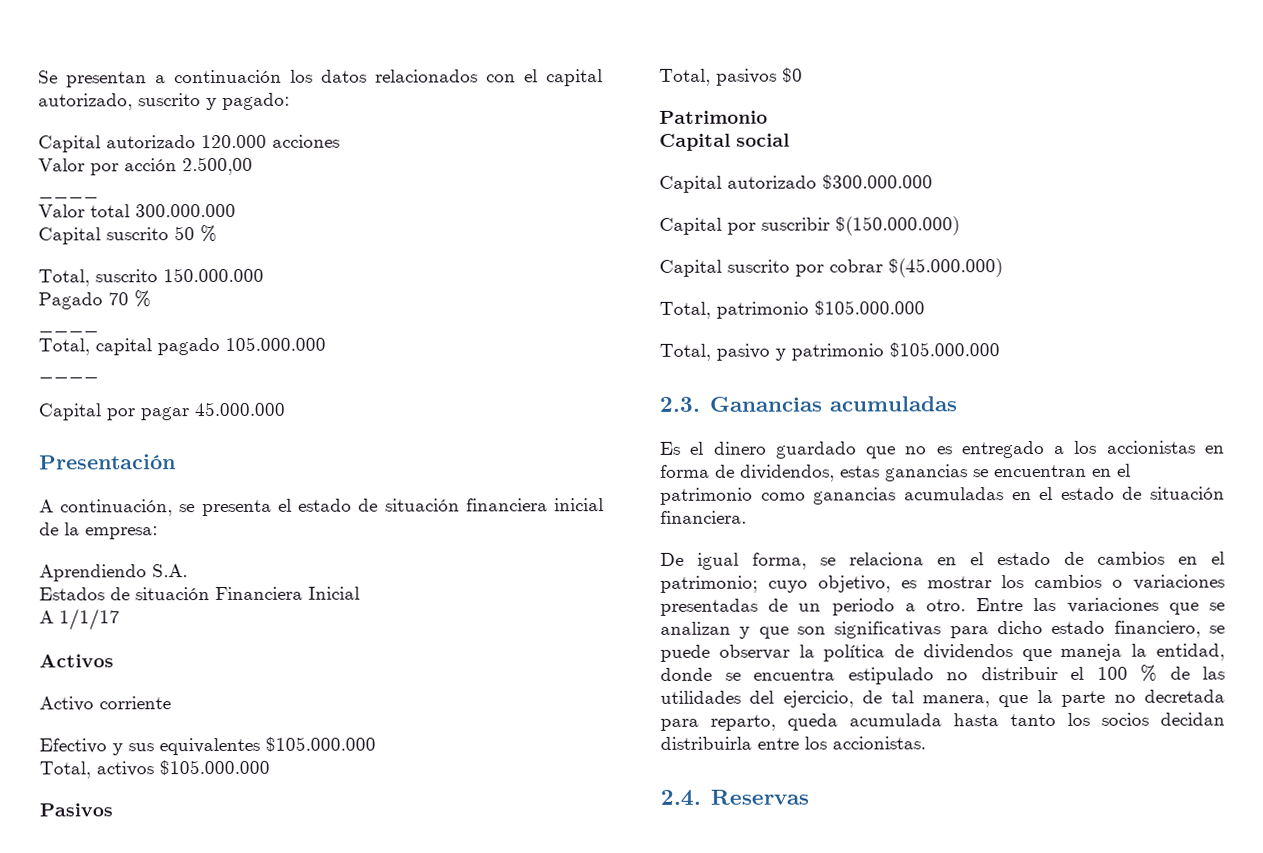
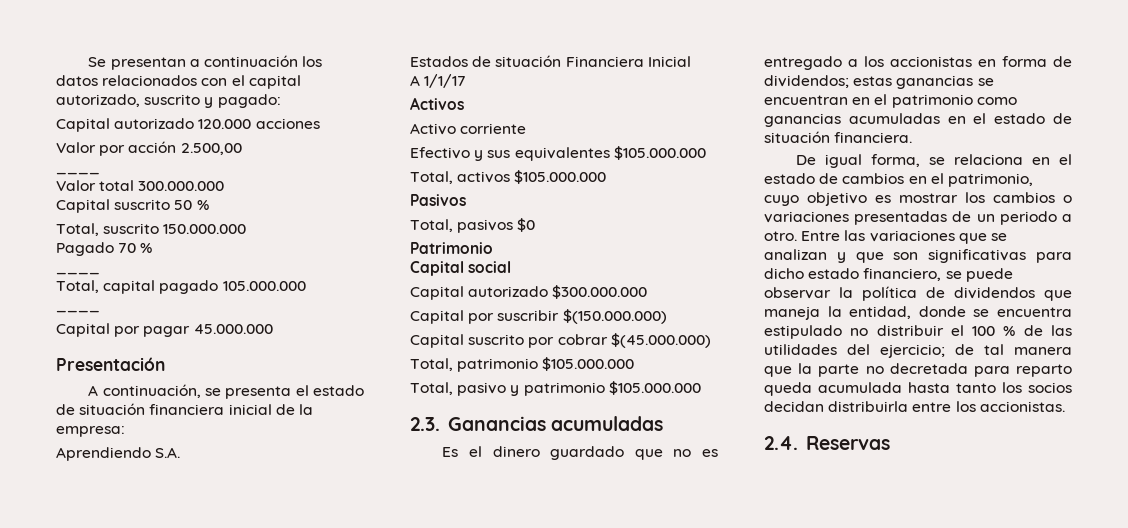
[740,464,835,482] dividendos, -> [764,75,849,88] dividendos;
[660,575,891,593] patrimonio; cuyo objetivo, -> [947,173,1033,187] [764,192,867,206] patrimonio, cuyo objetivo
[782,690,854,708] ejercicio, -> [880,344,945,358] ejercicio;
[922,695,990,708] manera, -> [1014,347,1072,355] manera
[710,714,776,731] reparto, -> [1016,364,1072,377] reparto

